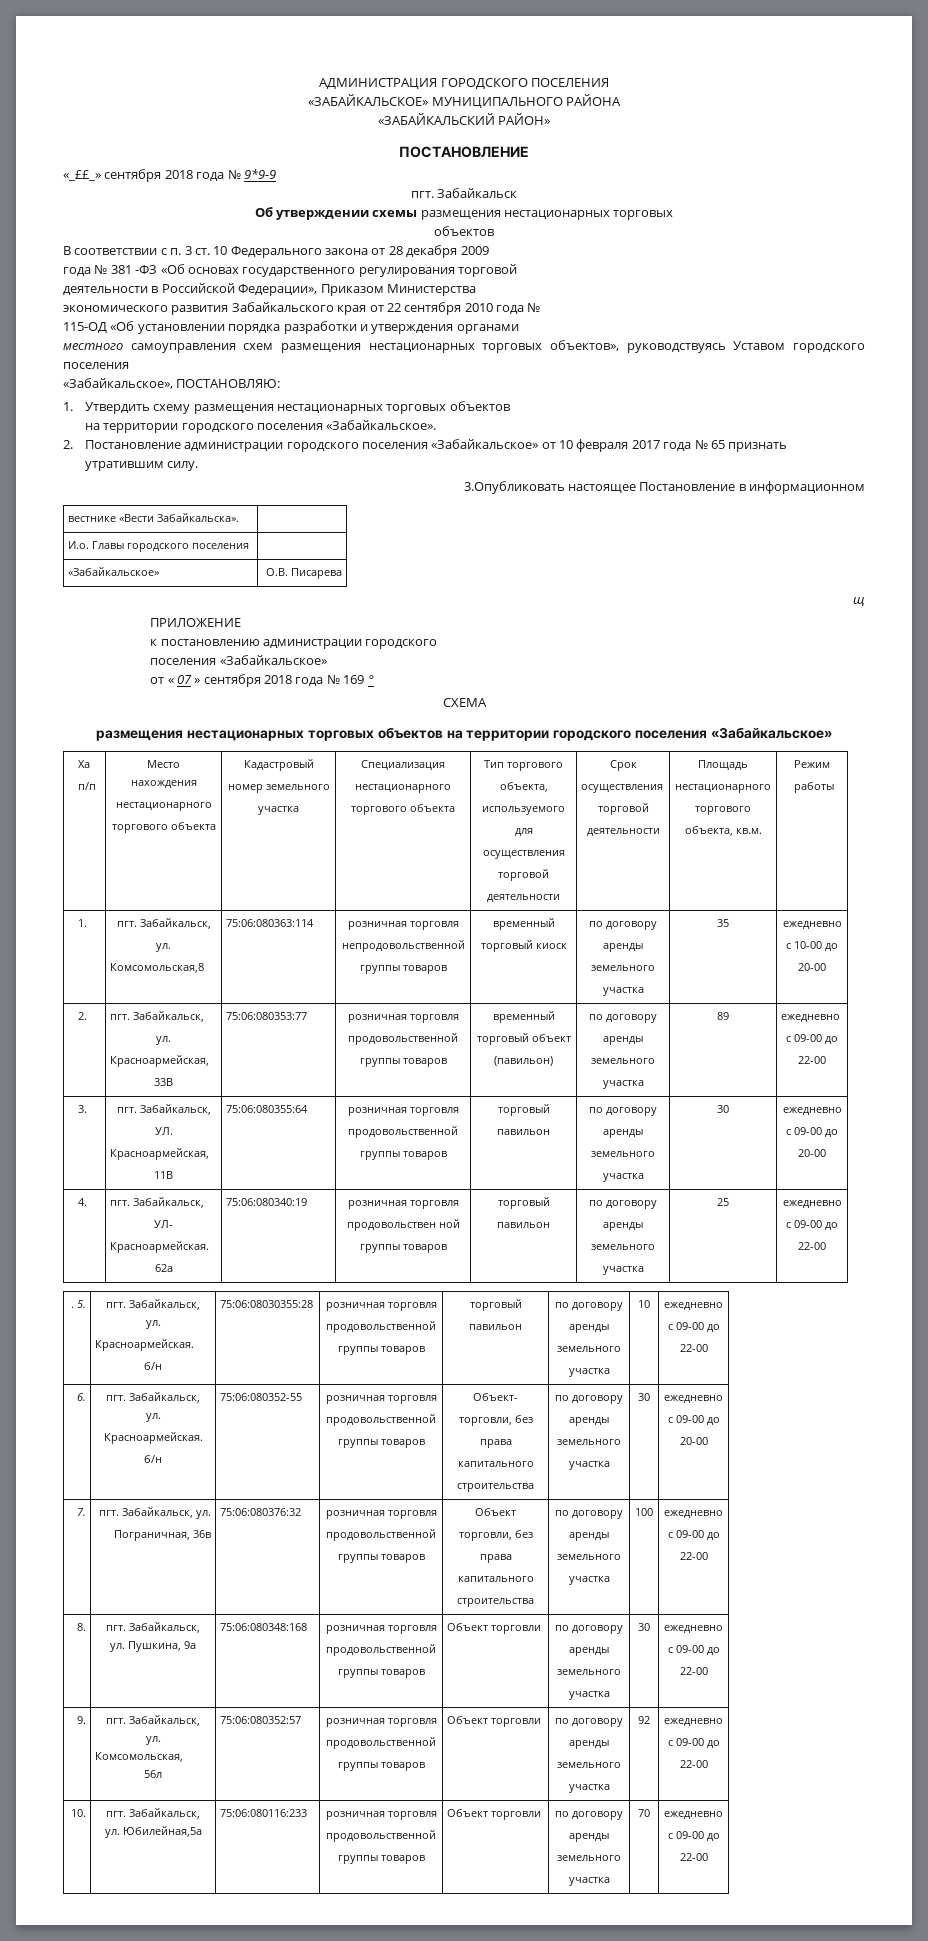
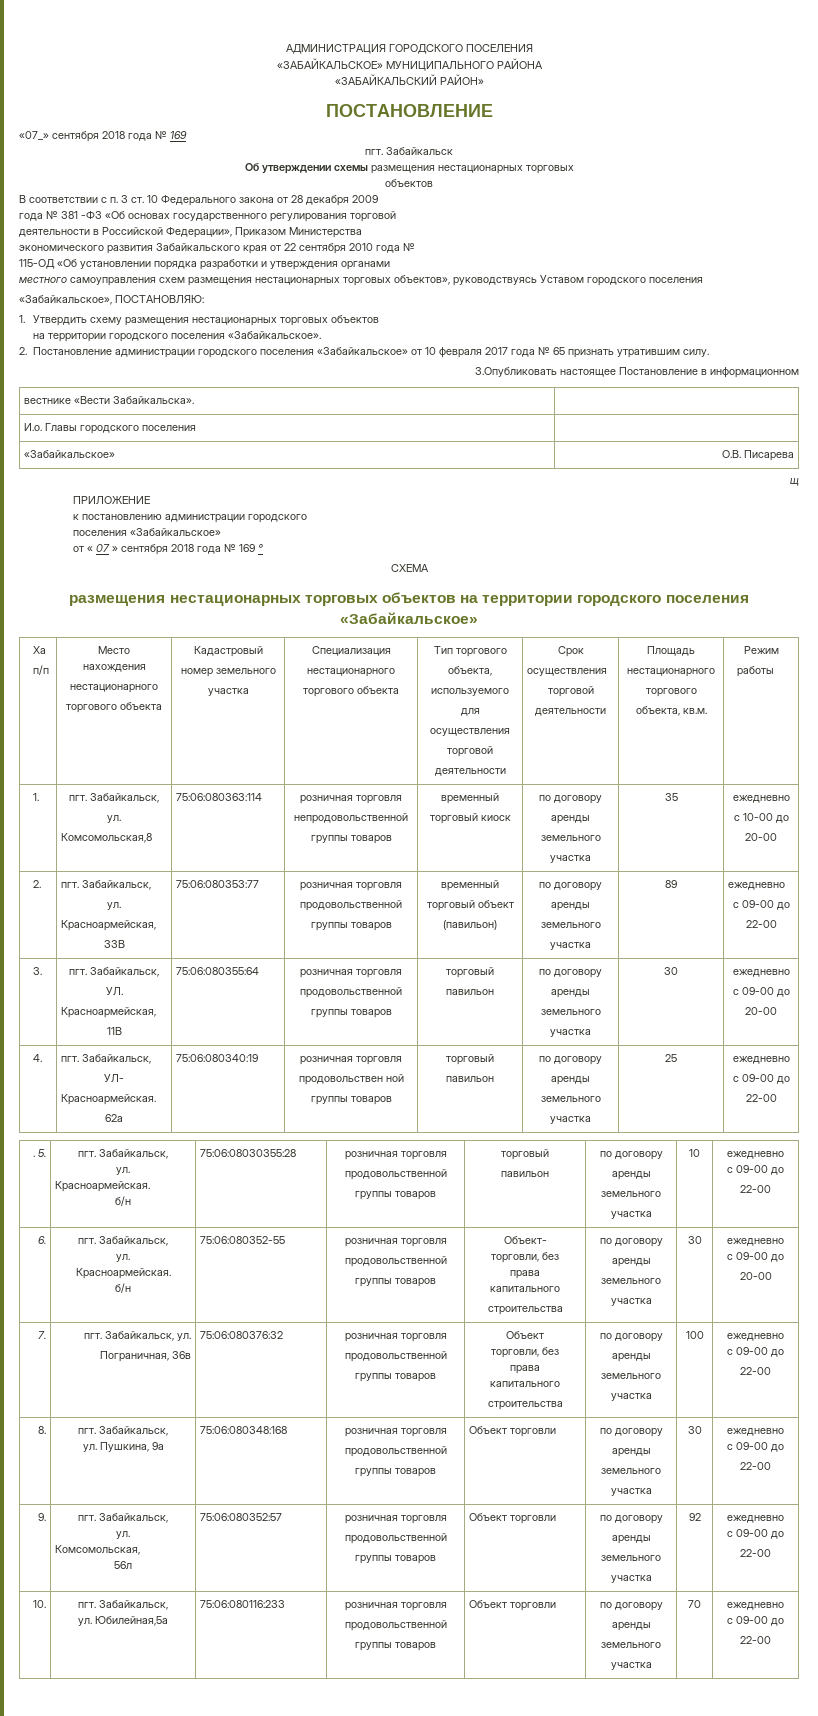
[63,169,276,182] «_££_» сентября 2018 года № 9*9-9 -> [19,131,187,142] «07_» сентября 2018 года № 169

